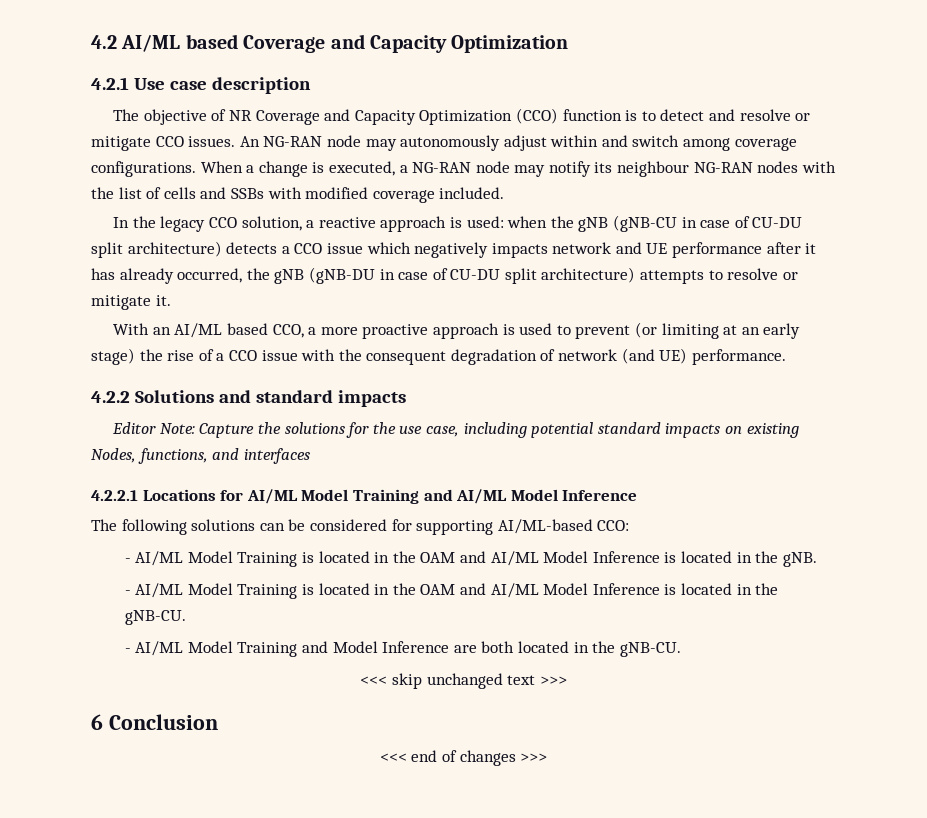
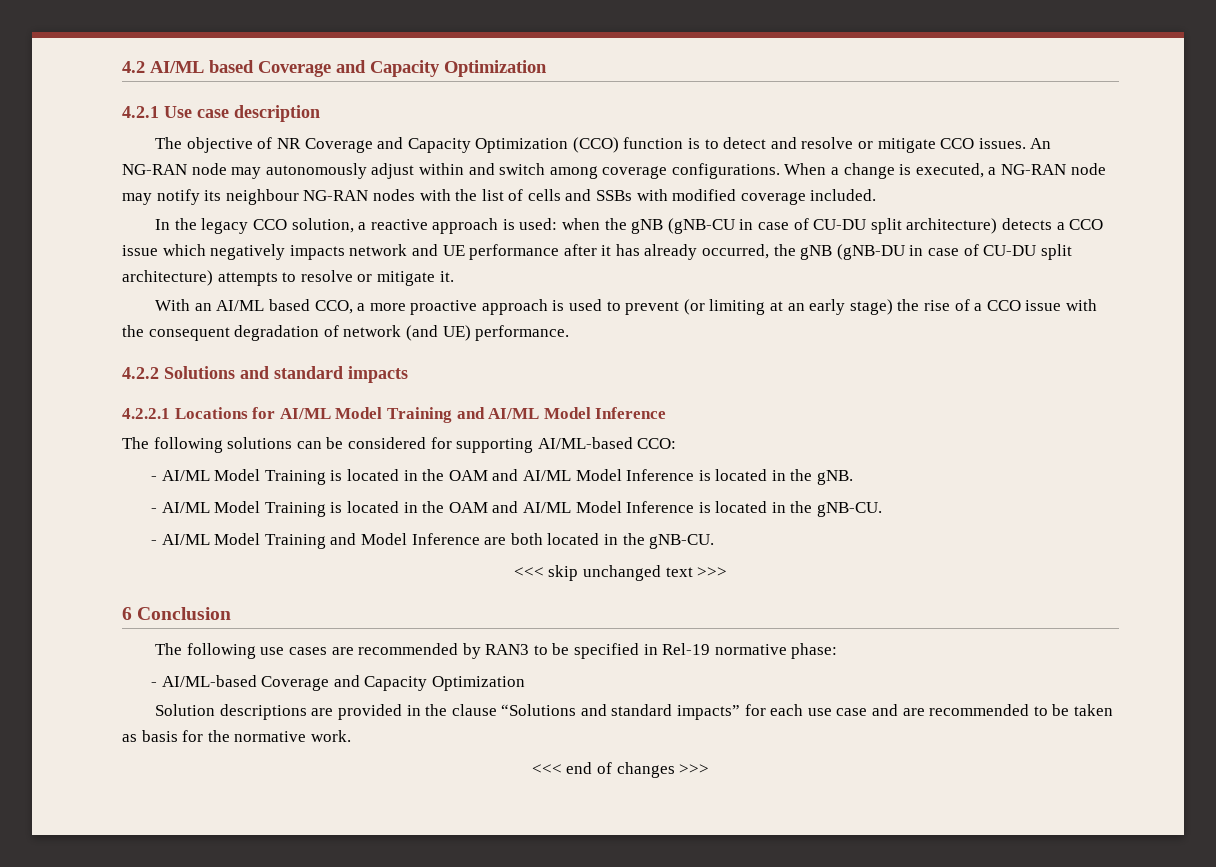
[112,422,799,438] [91,448,310,464] // Editor Note: Capture the solutions for the use case, including potential standard impacts on existing Nodes, functions, and interfaces -> (408, 374) none
(218, 722) none -> [155,643,838,659] [151,675,525,691] [155,704,1113,720] [122,730,351,742] // The following use cases are recommended by RAN3 to be specified in Rel-19 normative phase: // - AI/ML-based Coverage and Capacity Optimization // Solution descriptions are provided in the clause “Solutions and standard impacts” for each use case and are recommended to be taken as basis for the normative work.

